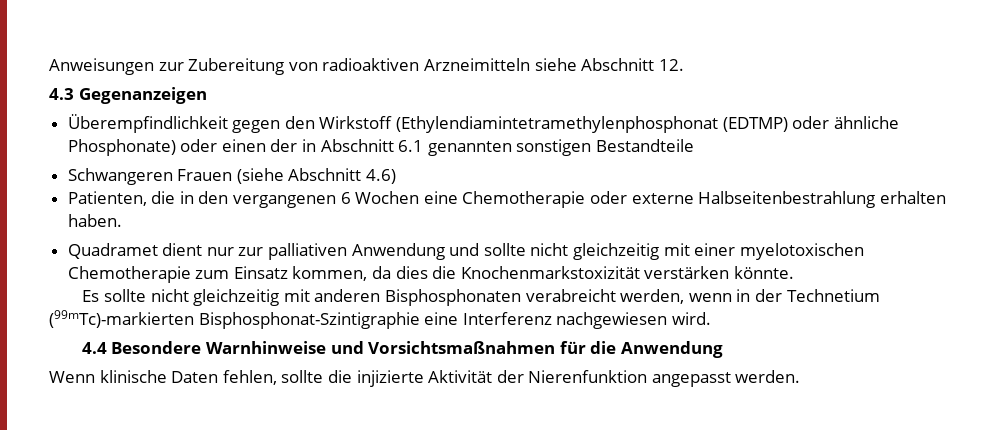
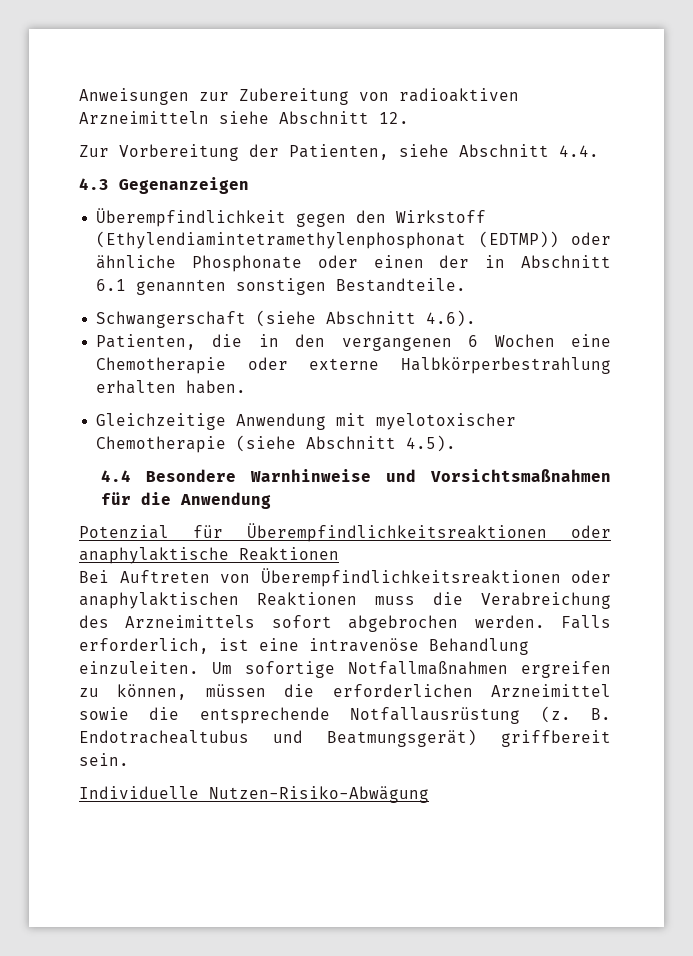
(684, 65) none -> [79,144,599,161] // Zur Vorbereitung der Patienten, siehe Abschnitt 4.4.
[722,117,788,132] (EDTMP) -> [478,231,559,248] (EDTMP))
[67,139,176,156] Phosphonate) -> [191,255,302,272] Phosphonate
[596,139,695,152] [67,168,397,185] Bestandteile // Schwangeren Frauen (siehe Abschnitt 4.6) -> [336,278,467,292] [96,310,477,328] Bestandteile. // Schwangerschaft (siehe Abschnitt 4.6).
[698,191,876,208] Halbseitenbestrahlung -> [401,357,611,374] Halbkörperbestrahlung
[67,243,864,260] [67,266,795,283] [82,289,880,306] [49,310,711,329] Quadramet dient nur zur palliativen Anwendung und sollte nicht gleichzeitig mit einer myelotoxischen Chemotherapie zum Einsatz kommen, da dies die Knochenmarkstoxizität verstärken könnte. // Es sollte nicht gleichzeitig mit anderen Bisphosphonaten verabreicht werden, wenn in der Technetium (99mTc)-markierten Bisphosphonat-Szintigraphie eine Interferenz nachgewiesen wird. -> [96,413,517,430] [96,435,457,453] Gleichzeitige Anwendung mit myelotoxischer Chemotherapie (siehe Abschnitt 4.5).
[49,370,801,387] Wenn klinische Daten fehlen, sollte die injizierte Aktivität der Nierenfunktion angepasst werden. -> [79,523,611,542] [79,547,339,564] [79,568,611,587] [79,592,611,609] [79,615,611,632] [79,638,529,655] [79,661,611,678] [79,684,611,700] [79,706,611,724] [79,729,611,747] [79,753,129,766] [79,786,429,803] Potenzial für Überempfindlichkeitsreaktionen oder anaphylaktische Reaktionen // Bei Auftreten von Überempfindlichkeitsreaktionen oder anaphylaktischen Reaktionen muss die Verabreichung des Arzneimittels sofort abgebrochen werden. Falls erforderlich, ist eine intravenöse Behandlung einzuleiten. Um sofortige Notfallmaßnahmen ergreifen zu können, müssen die erforderlichen Arzneimittel sowie die entsprechende Notfallausrüstung (z. B. Endotrachealtubus und Beatmungsgerät) griffbereit sein. // Individuelle Nutzen-Risiko-Abwägung

